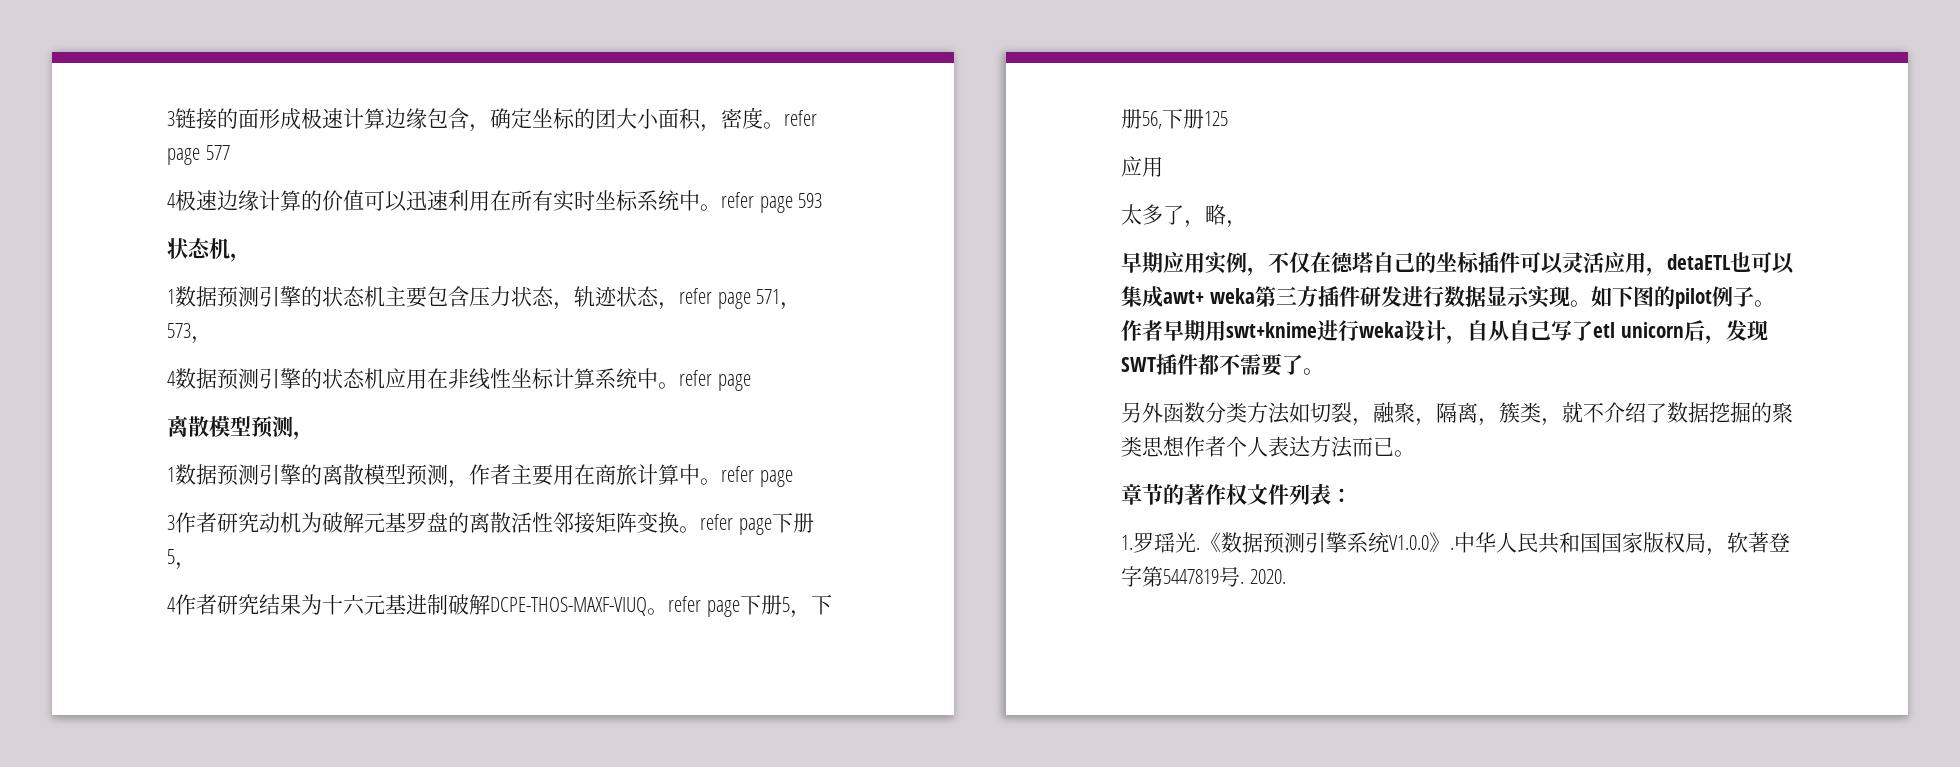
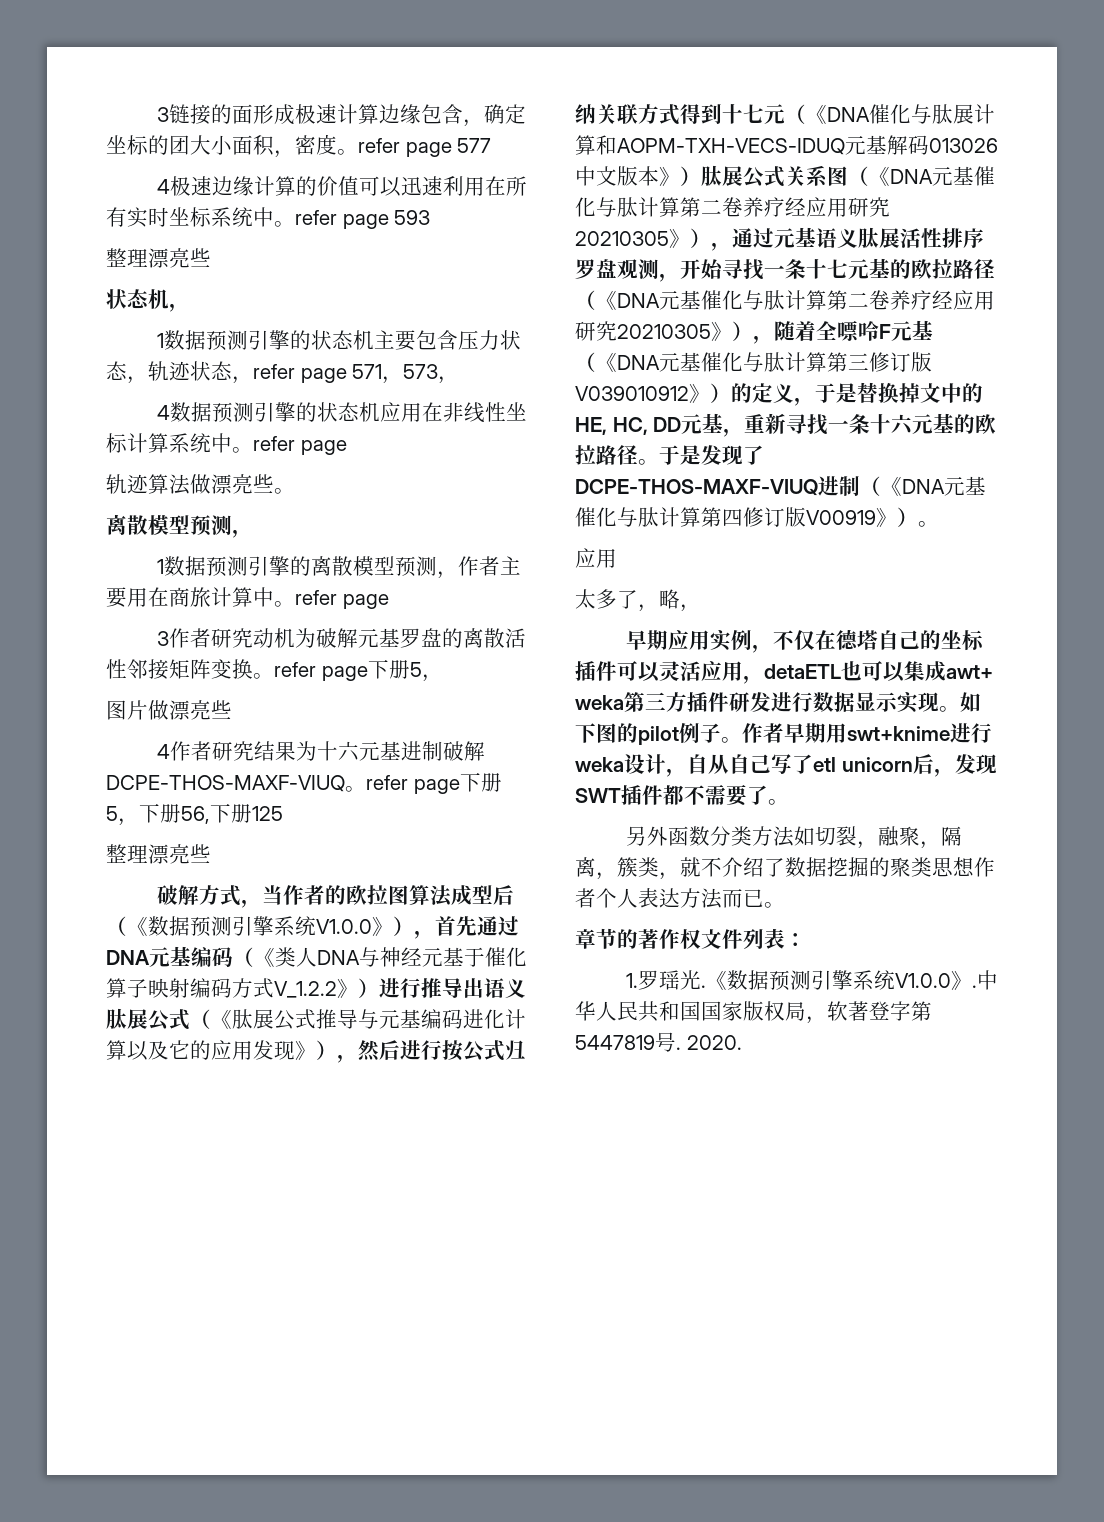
(823, 200) none -> [106,248,211,268] // 整理漂亮些
(751, 382) none -> [106,474,295,495] // 轨迹算法做漂亮些。
(196, 566) none -> [106,700,232,720] // 图片做漂亮些
(1228, 118) none -> [106,844,211,864] [156,885,514,908] [106,916,519,939] [106,946,527,967] [106,978,526,998] [106,1008,526,1031] [106,1040,526,1063] [575,104,995,125] [575,135,998,155] [575,165,995,188] [575,197,890,217] [575,227,984,251] [575,258,995,282] [575,290,995,310] [575,320,933,344] [575,352,932,372] [575,382,983,406] [575,413,997,437] [575,445,764,465] [575,476,986,496] [575,507,939,527] // 整理漂亮些 // 破解方式，当作者的欧拉图算法成型后（《数据预测引擎系统V1.0.0》），首先通过DNA元基编码（《类人DNA与神经元基于催化算子映射编码方式V_1.2.2》）进行推导出语义肽展公式（《肽展公式推导与元基编码进化计算以及它的应用发现》），然后进行按公式归纳关联方式得到十七元（《DNA催化与肽展计算和AOPM-TXH-VECS-IDUQ元基解码013026中文版本》）肽展公式关系图（《DNA元基催化与肽计算第二卷养疗经应用研究20210305》），通过元基语义肽展活性排序罗盘观测，开始寻找一条十七元基的欧拉路径（《DNA元基催化与肽计算第二卷养疗经应用研究20210305》），随着全嘌呤F元基（《DNA元基催化与肽计算第三修订版V039010912》）的定义，于是替换掉文中的HE, HC, DD元基，重新寻找一条十六元基的欧拉路径。于是发现了DCPE-THOS-MAXF-VIUQ进制（《DNA元基催化与肽计算第四修订版V00919》）。

